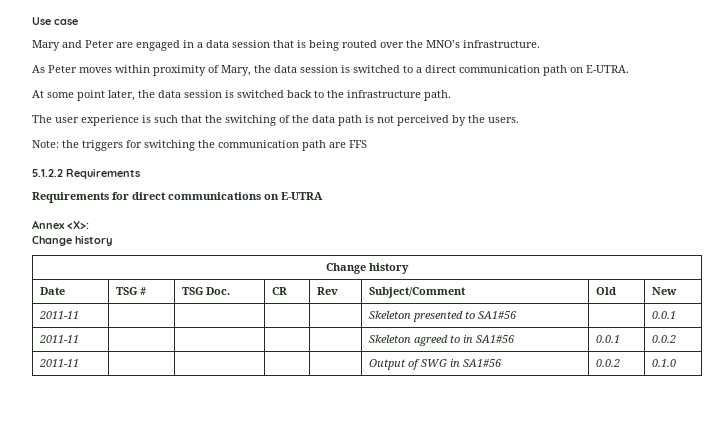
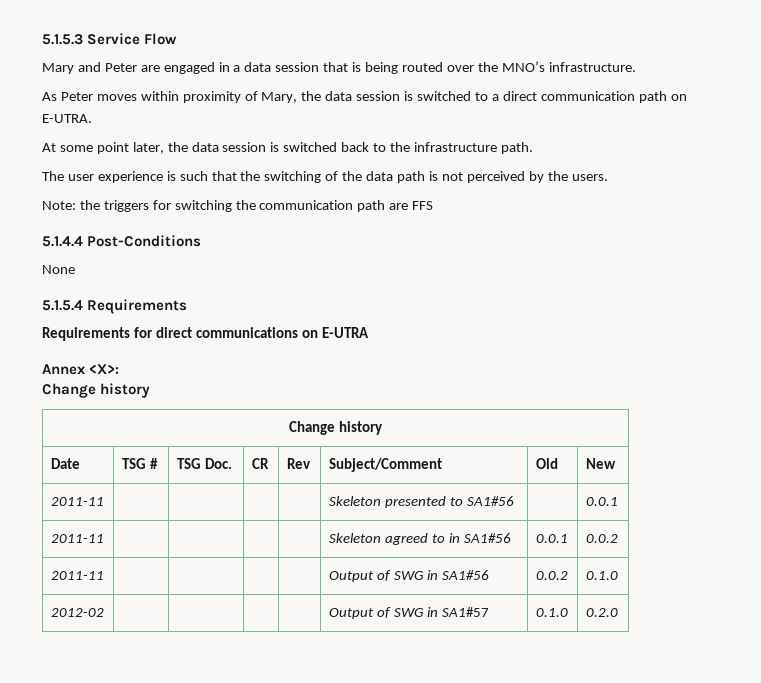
[32,17,78,25] Use case -> [42,33,178,45] 5.1.5.3 Service Flow
[32,169,63,177] 5.1.2.2 -> [42,235,202,247] [42,265,75,274] [42,300,83,311] 5.1.4.4 Post-Conditions // None // 5.1.5.4
(677, 363) none -> [50,608,104,617] [328,607,489,619] [535,608,568,617] [585,608,618,617] // 2012-02 | | | | | Output of SWG in SA1#57 | 0.1.0 | 0.2.0

